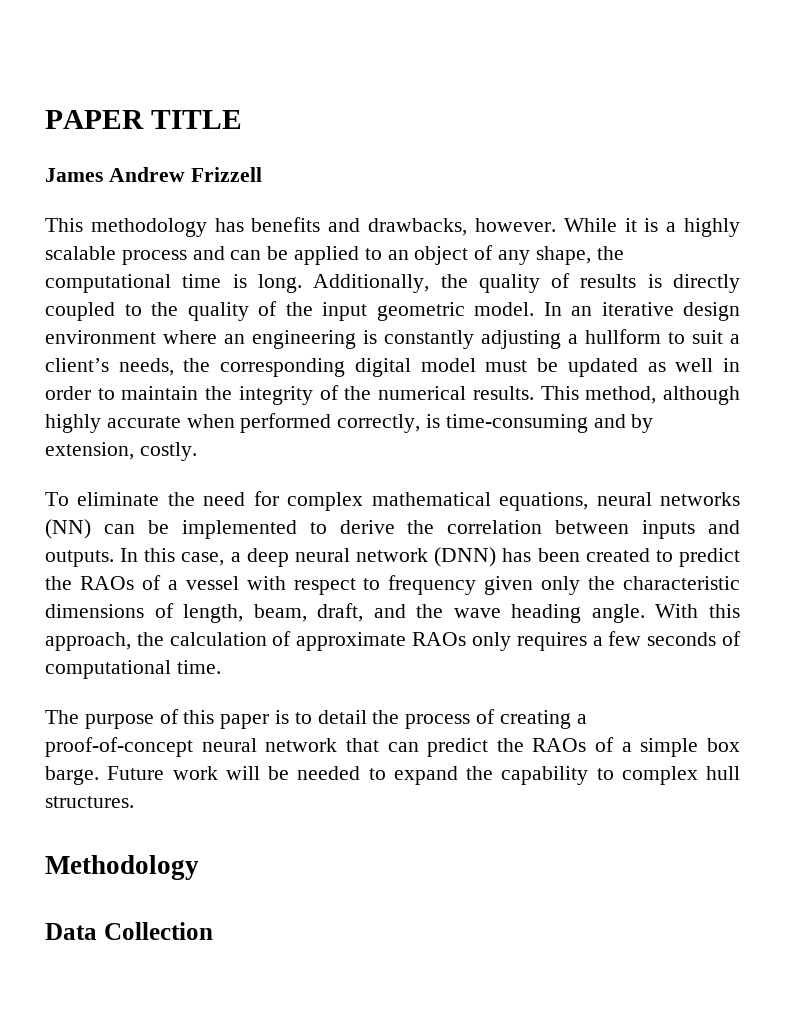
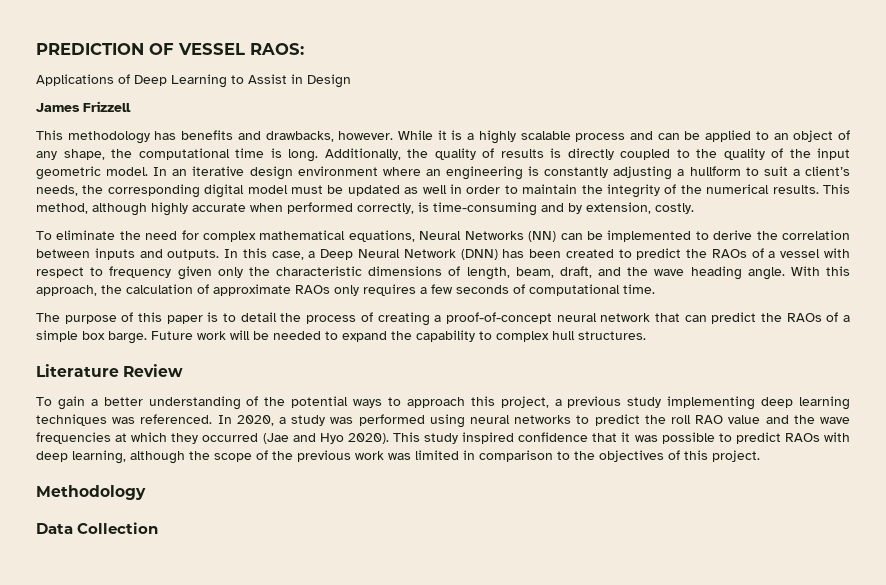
[45,110,242,129] PAPER TITLE -> [36,43,304,55] [36,74,351,88] PREDICTION OF VESSEL RAOS: // Applications of Deep Learning to Assist in Design
[108,167,185,182] Andrew -> (80, 107) none
[596,492,741,506] neural networks -> [419,231,524,240] Neural Networks
[246,548,429,567] deep neural network -> [320,249,456,260] Deep Neural Network
(134, 802) none -> [36,364,184,377] [36,396,851,410] [36,414,851,428] [36,432,851,444] [36,450,760,464] // Literature Review // To gain a better understanding of the potential ways to approach this project, a previous study implementing deep learning techniques was referenced. In 2020, a study was performed using neural networks to predict the roll RAO value and the wave frequencies at which they occurred (Jae and Hyo 2020). This study inspired confidence that it was possible to predict RAOs with deep learning, although the scope of the previous work was limited in comparison to the objectives of this project.

